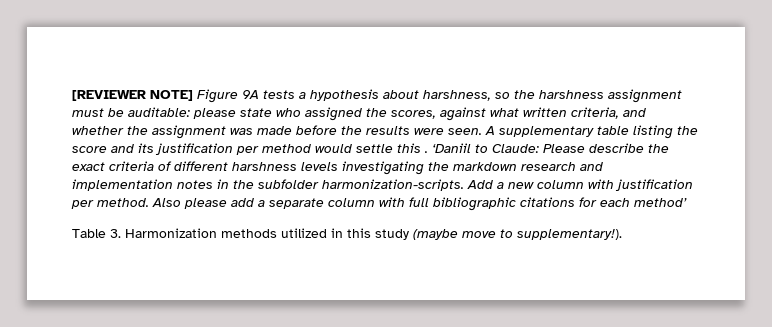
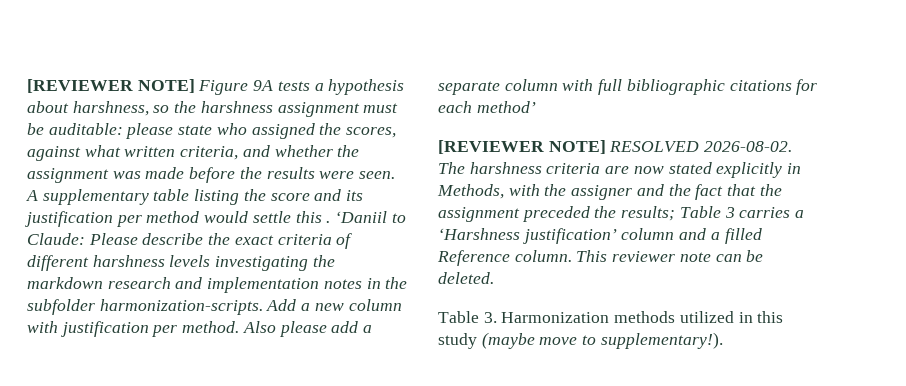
(687, 202) none -> [438,140,793,154] [438,162,802,178] [437,184,782,200] [438,206,805,222] [438,228,762,244] [437,250,764,266] [438,272,494,284] // [REVIEWER NOTE] RESOLVED 2026-08-02. The harshness criteria are now stated explicitly in Methods, with the assigner and the fact that the assignment preceded the results; Table 3 carries a ‘Harshness justification’ column and a filled Reference column. This reviewer note can be deleted.

